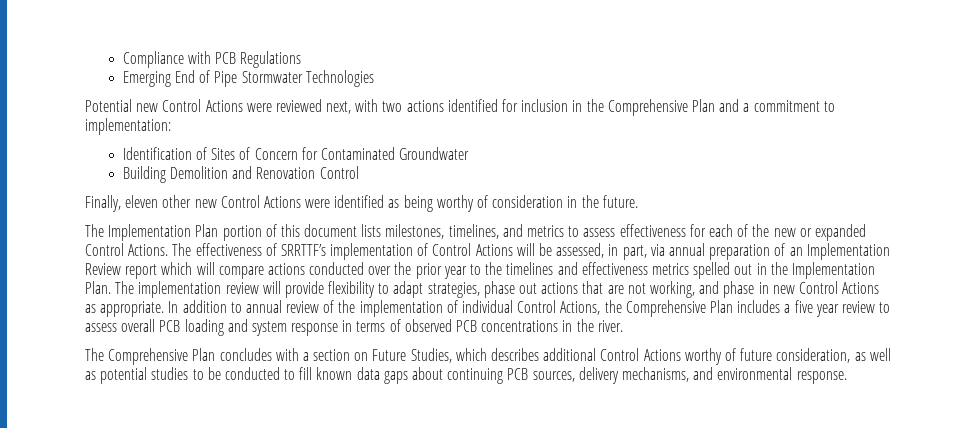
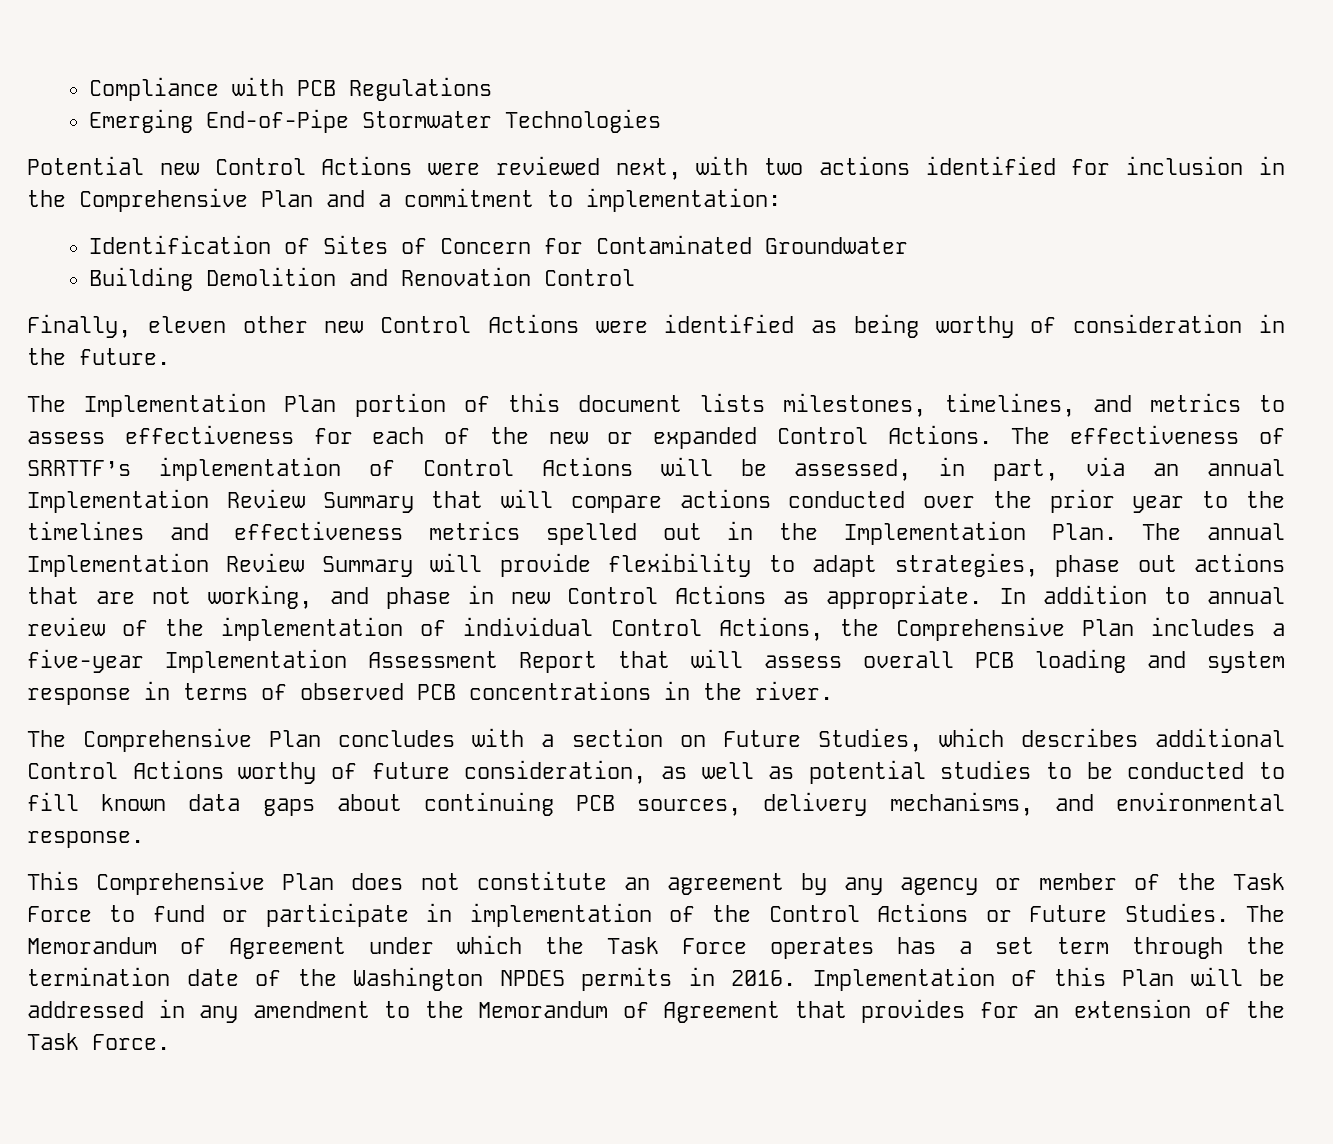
[174,70,238,87] End of Pipe -> [206,109,350,133] End-of-Pipe
[668,243,890,260] [85,262,193,279] annual preparation of an Implementation Review report which -> [1153,459,1285,476] [27,489,484,513] an annual Implementation Review Summary that
[138,281,259,298] implementation review -> [1207,523,1285,540] [27,553,413,577] annual Implementation Review Summary
[794,300,891,317] five year review to -> [27,649,743,673] five-year Implementation Assessment Report that will
(847, 377) none -> [27,871,1286,895] [27,903,1285,927] [27,935,1285,959] [27,967,1285,991] [27,999,1285,1023] [27,1033,170,1050] // This Comprehensive Plan does not constitute an agreement by any agency or member of the Task Force to fund or participate in implementation of the Control Actions or Future Studies. The Memorandum of Agreement under which the Task Force operates has a set term through the termination date of the Washington NPDES permits in 2016. Implementation of this Plan will be addressed in any amendment to the Memorandum of Agreement that provides for an extension of the Task Force.

